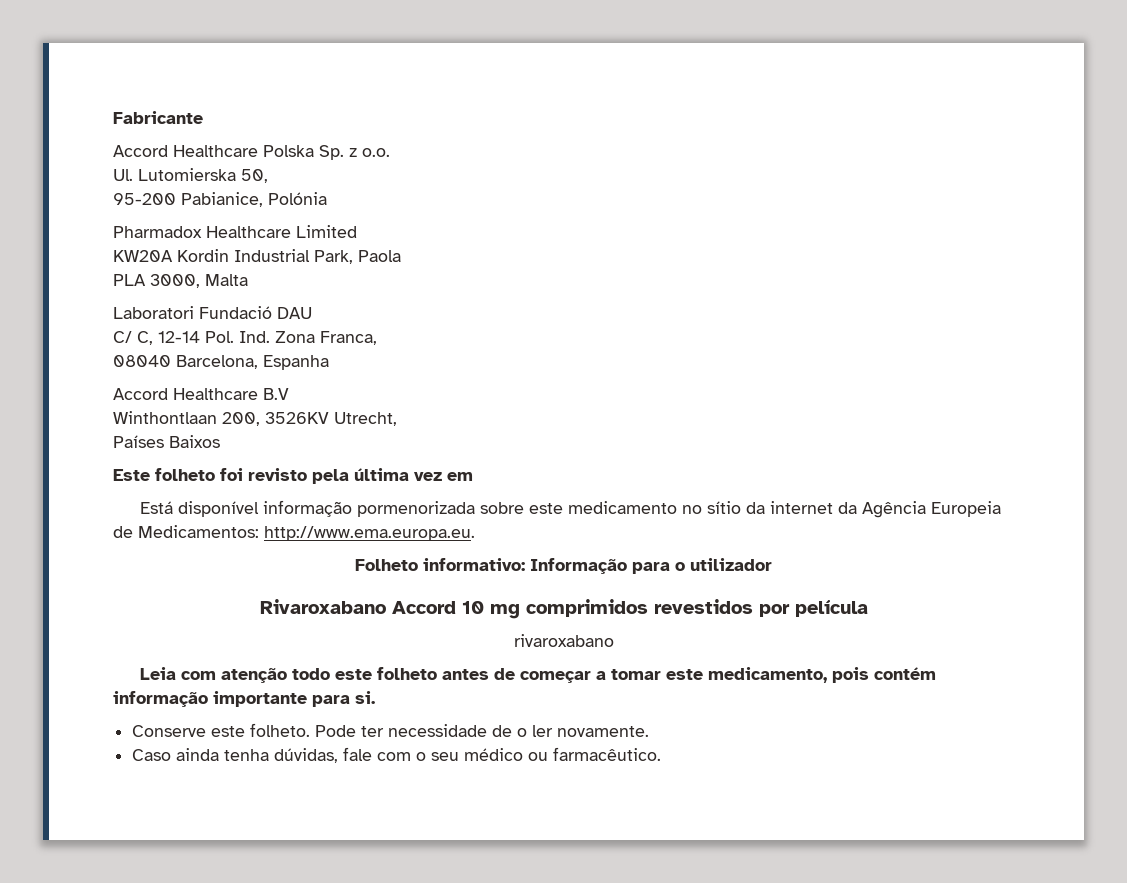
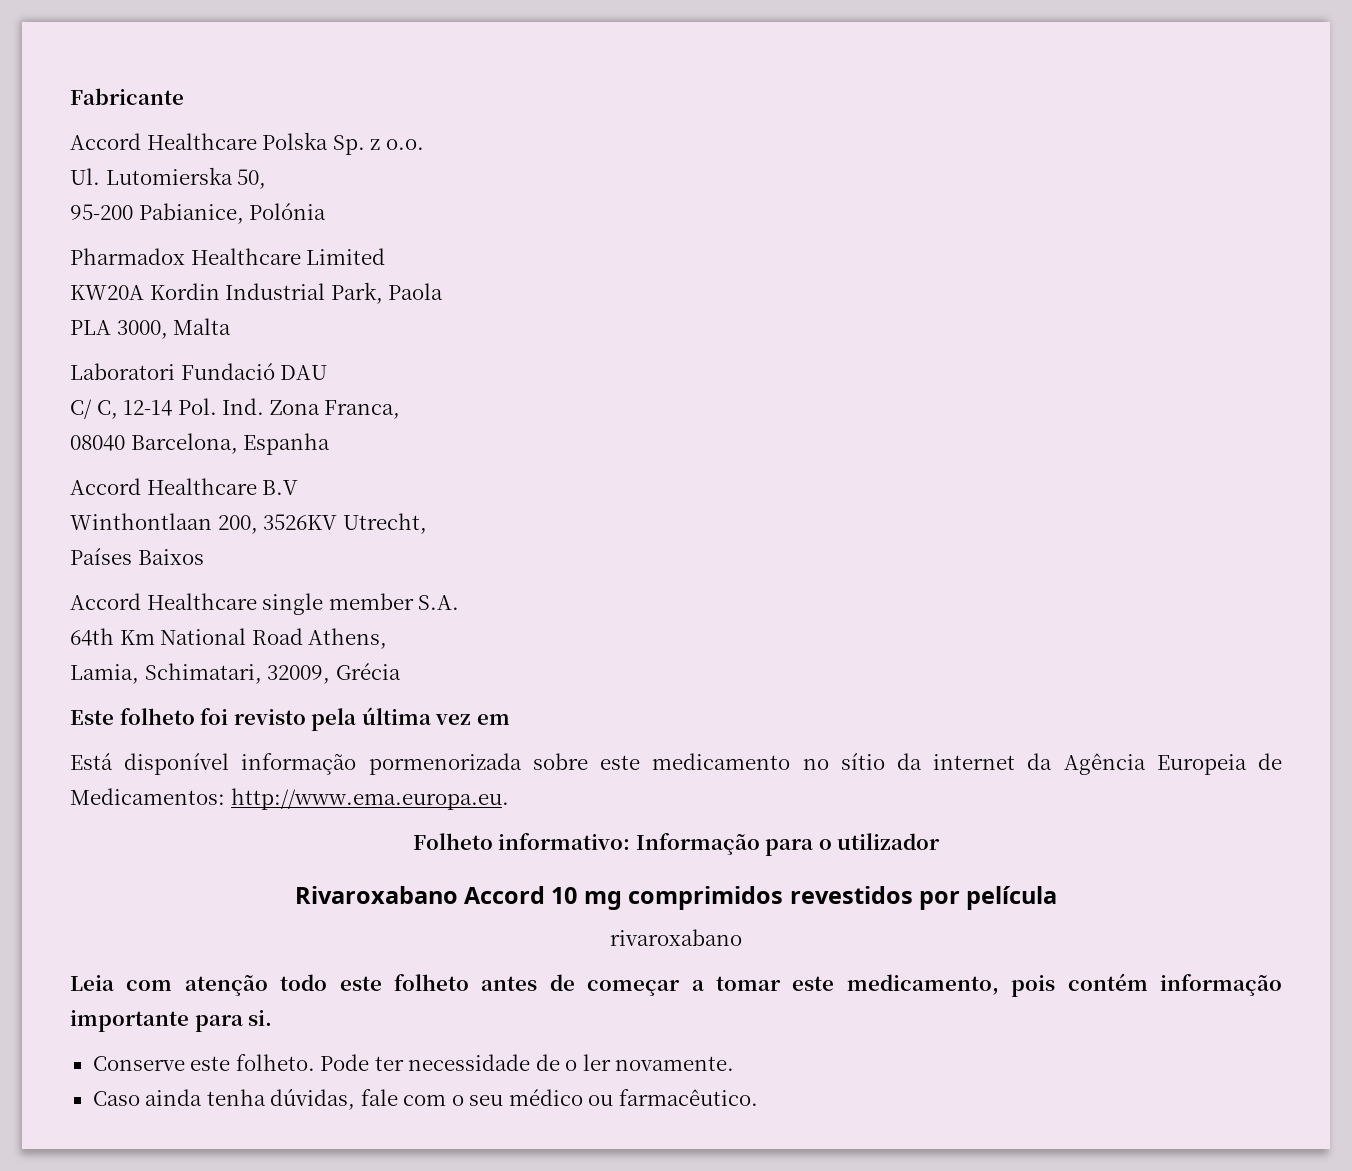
(220, 441) none -> [70,593,460,615] [70,628,388,649] [70,663,401,684] // Accord Healthcare single member S.A. // 64th Km National Road Athens, // Lamia, Schimatari, 32009, Grécia

